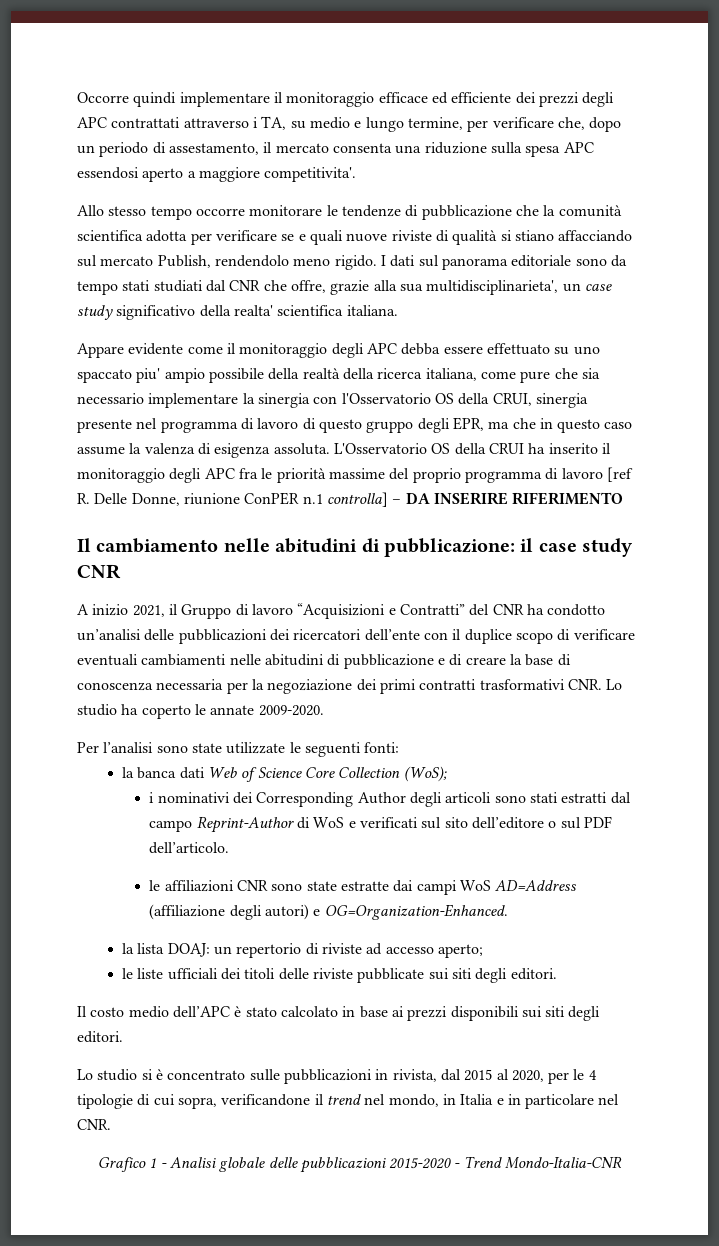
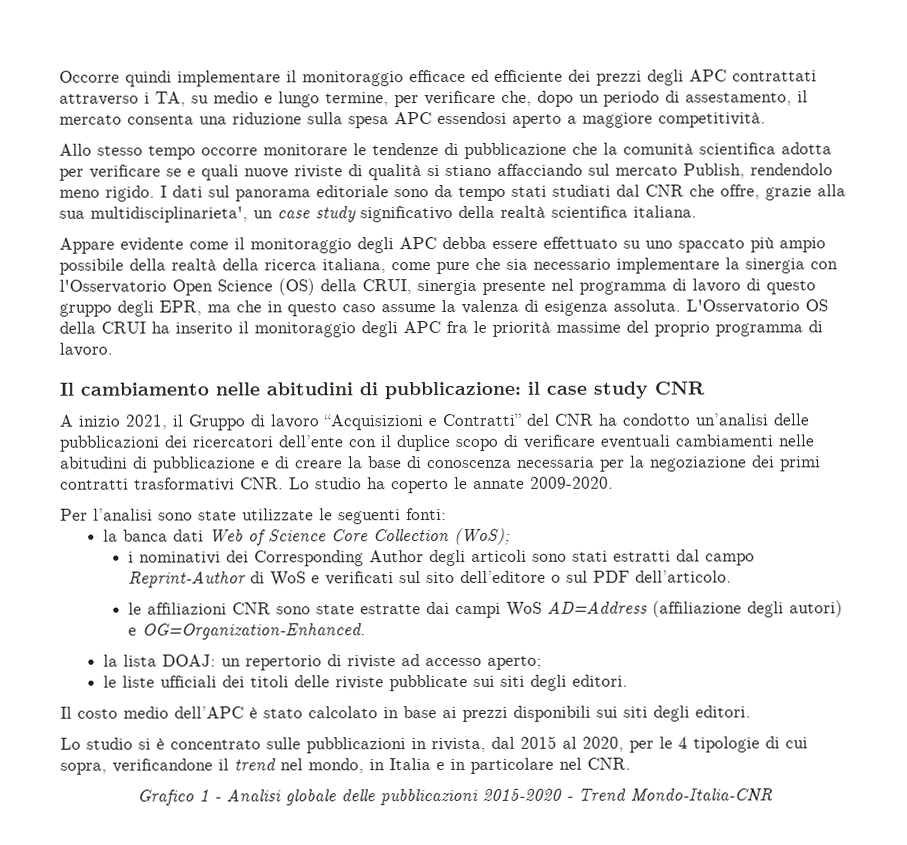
[264,167,357,182] competitivita'. -> [658,112,766,128] competitività.
[233,305,273,316] realta' -> [500,205,546,218] realtà
[136,368,161,383] piu' -> [750,237,775,253] più
[434,393,454,404] OS -> [172,278,315,296] Open Science (OS)
[561,467,633,482] [77,492,624,507] lavoro [ref R. Delle Donne, riunione ConPER n.1 controlla] – DA INSERIRE RIFERIMENTO -> [59,342,113,357] lavoro.

